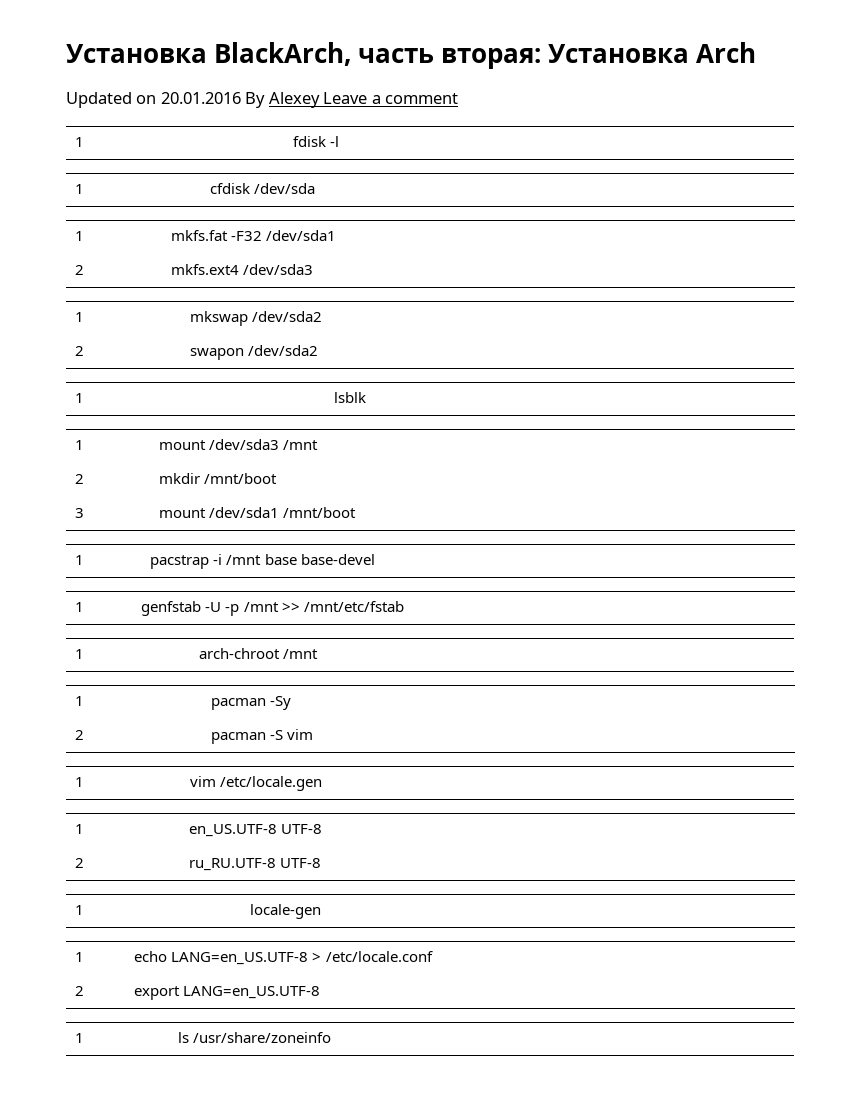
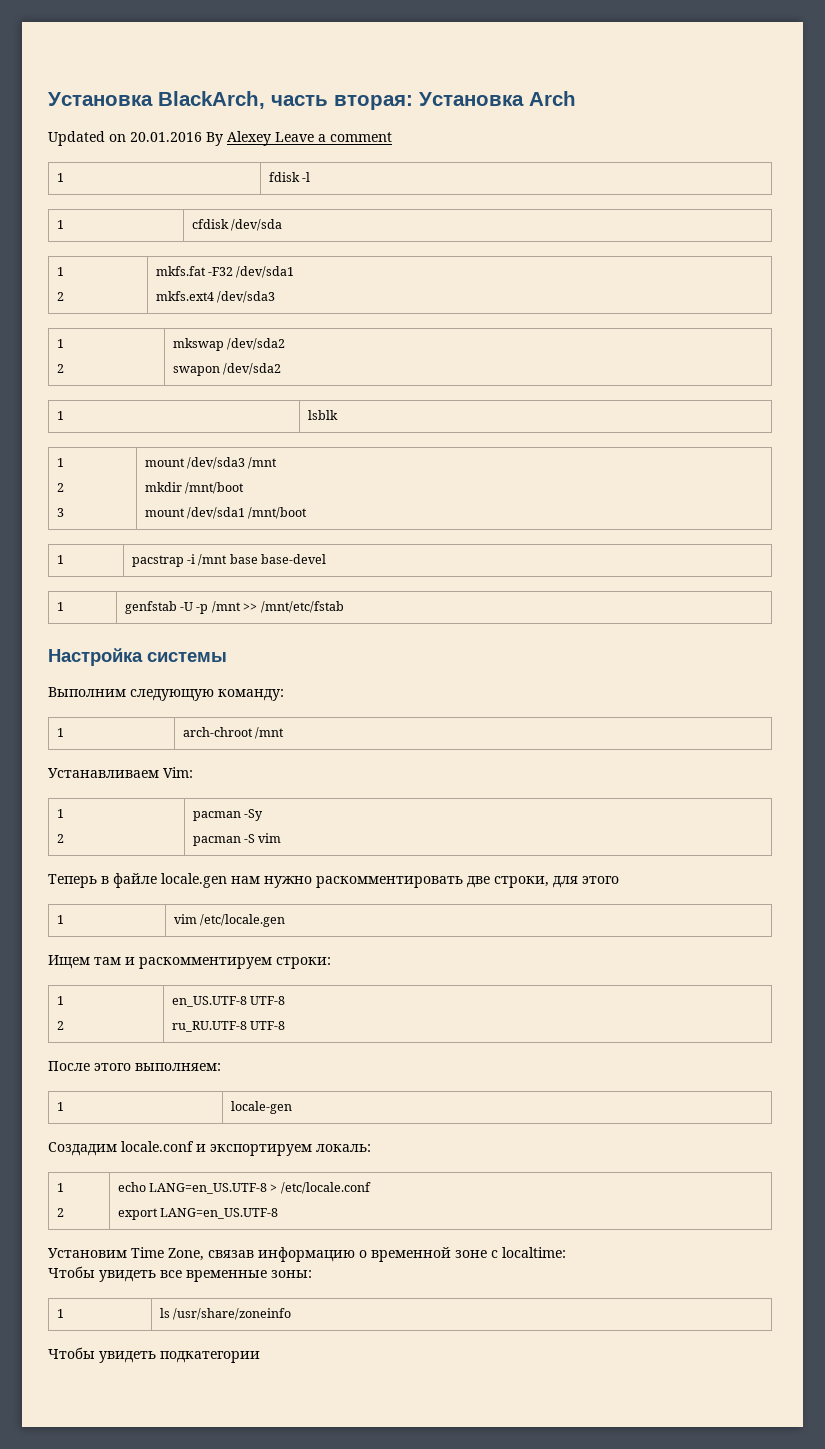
(404, 606) none -> [48,648,227,666] [48,687,284,701] // Настройка системы // Выполним следующую команду:
(319, 654) none -> [48,767,193,778] // Устанавливаем Vim:
[75,777,85,787] [190,776,323,791] // 1 | vim /etc/locale.gen -> [48,873,619,888] [56,915,64,924] [173,914,286,927] [48,955,331,969] // Теперь в файле locale.gen нам нужно раскомментировать две строки, для этого // 1 | vim /etc/locale.gen // Ищем там и раскомментируем строки:
(322, 863) none -> [48,1061,221,1071] // После этого выполняем:
(322, 911) none -> [48,1141,371,1156] // Создадим locale.conf и экспортируем локаль:
(321, 992) none -> [48,1247,566,1262] [48,1266,312,1282] // Установим Time Zone, связав информацию о временной зоне с localtime: // Чтобы увидеть все временные зоны:
(332, 1037) none -> [48,1347,260,1363] // Чтобы увидеть подкатегории

